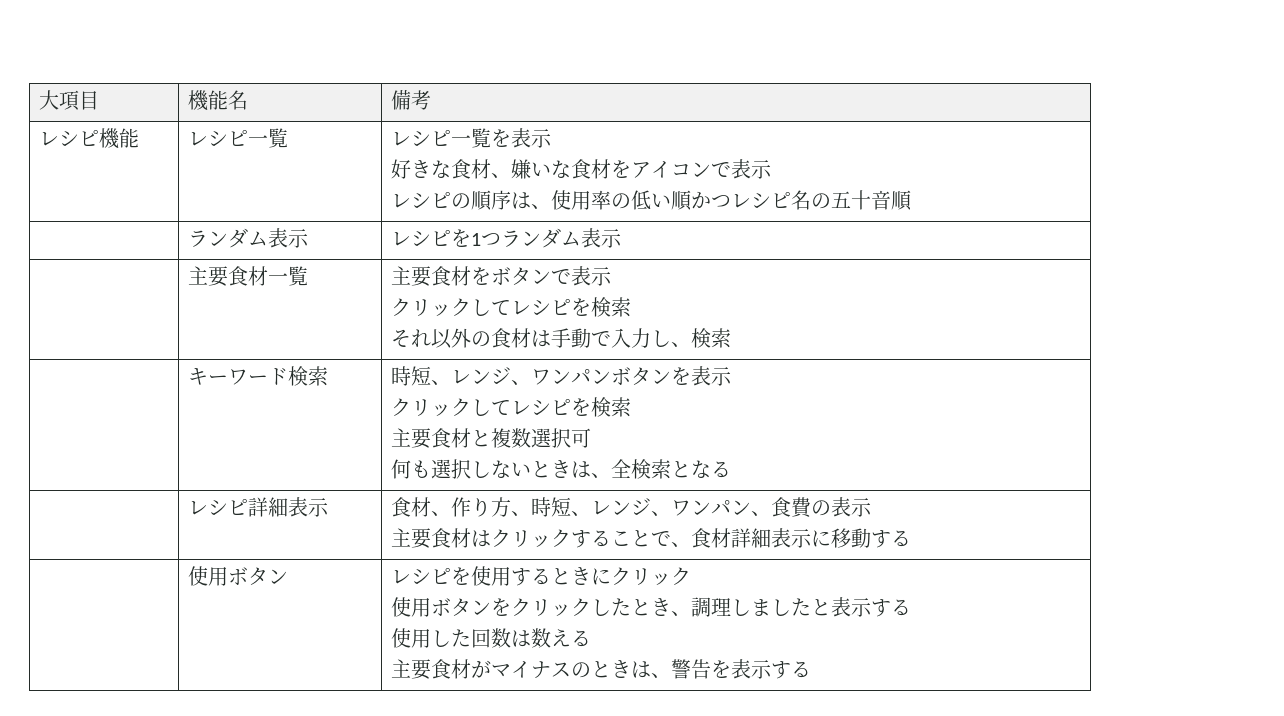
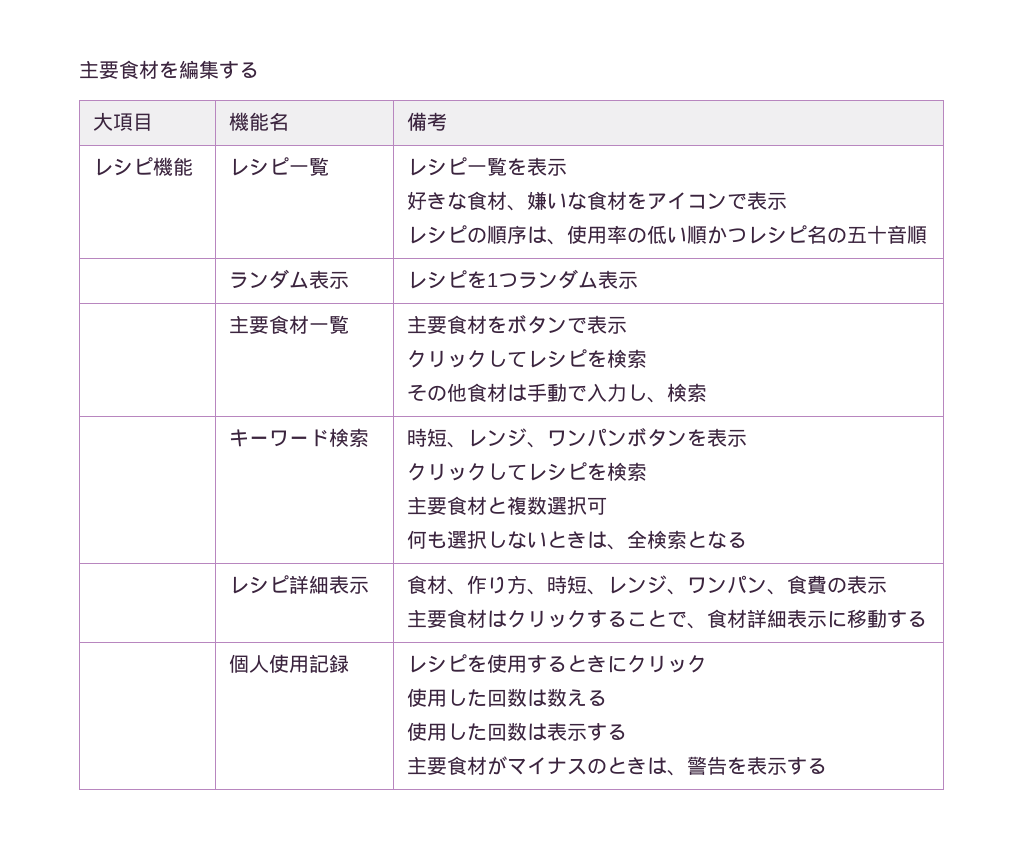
(39, 100) none -> [79,60,259,79] 主要食材を編集する //
[411,328,492,349] れ以外の -> [426,383,467,402] の他
[188,566,289,586] 使用ボタン -> [228,654,349,673] 個人使用記録
[431,597,892,617] ボタンをクリックしたとき、調理しましたと表示す -> [446,688,587,707] した回数は数え
[531,628,572,648] 数え -> [546,722,607,741] 表示す

